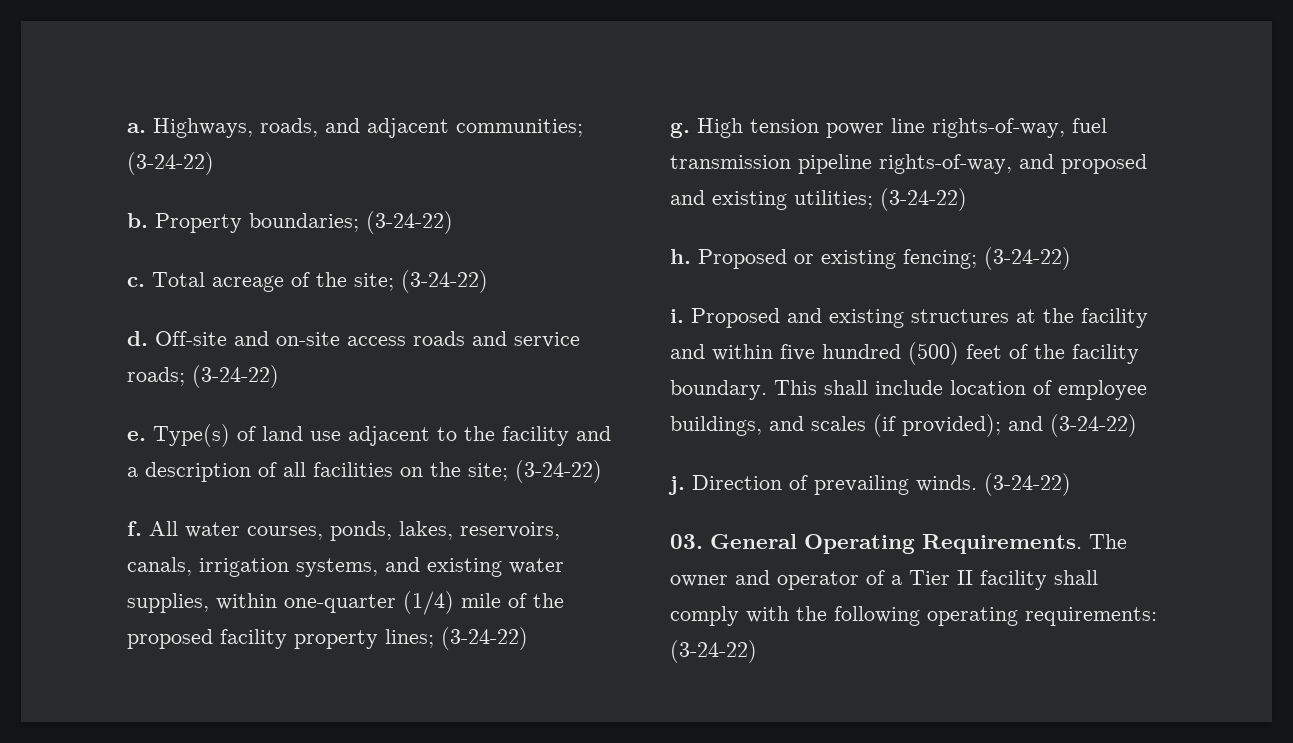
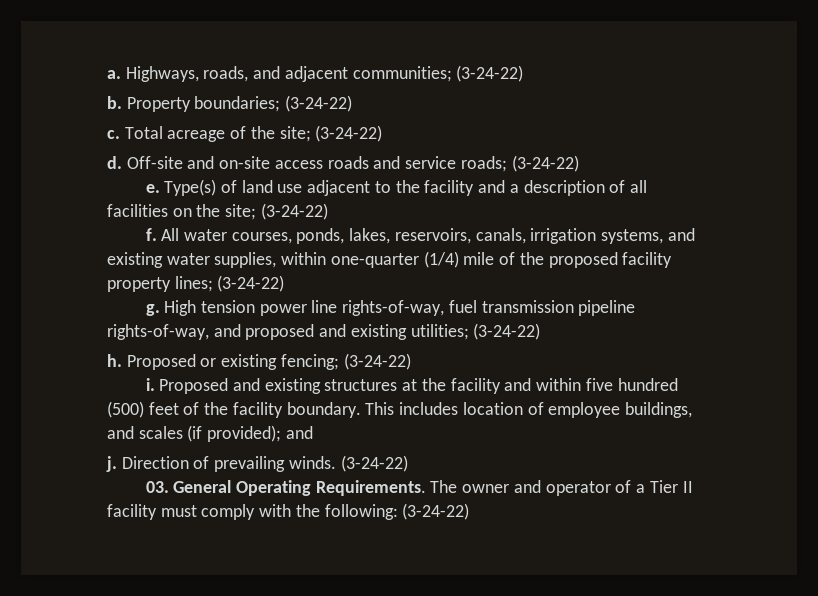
[824,380,943,395] shall include -> [399,402,459,415] includes
[1050,414,1137,437] (3-24-22) -> (313, 432) none
[1054,570,1098,585] shall -> [160,505,197,517] must
[834,606,1157,626] following operating requirements: -> [324,504,398,520] following:

